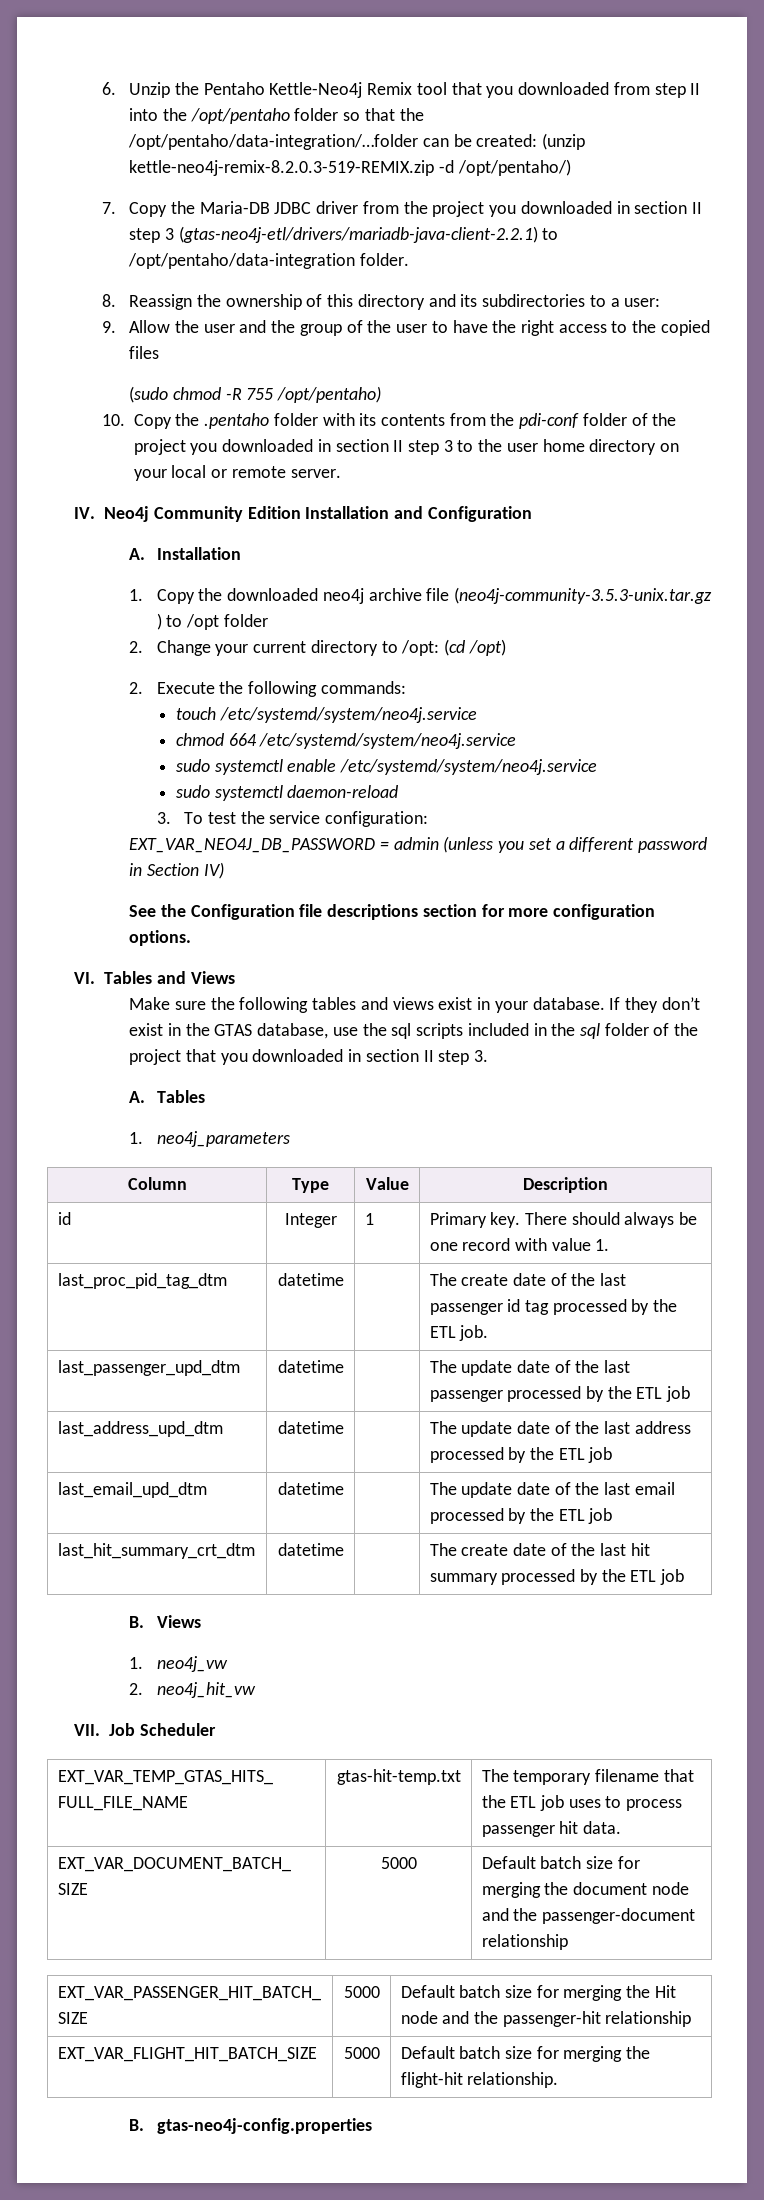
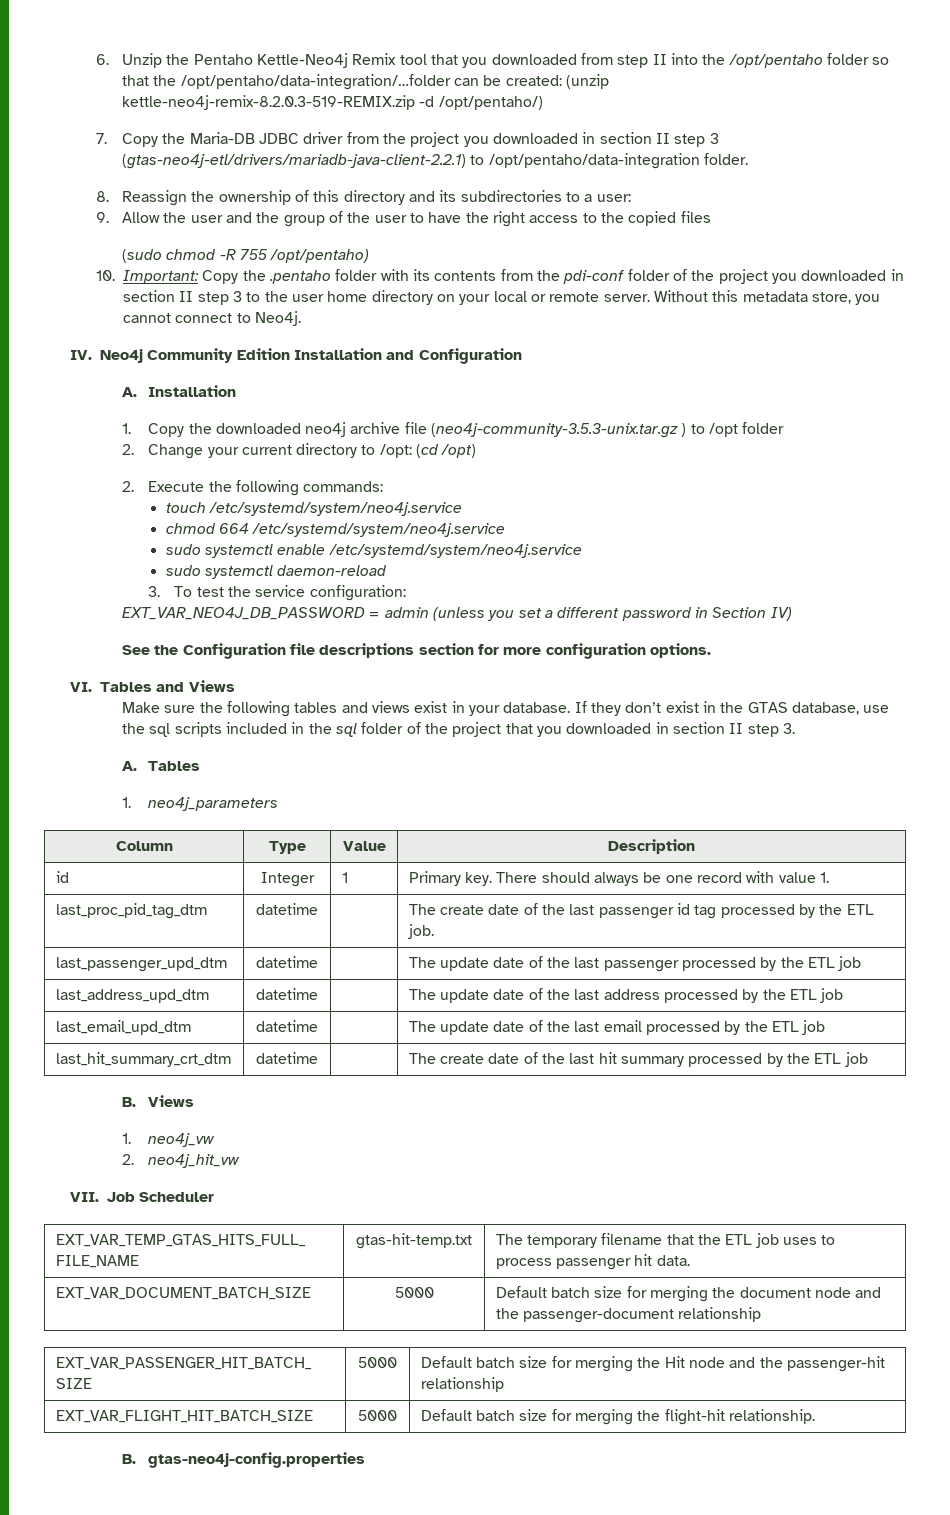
(125, 420) none -> [123,270,200,284] Important:
(341, 473) none -> [653,290,881,305] [123,311,302,326] Without this metadata store, you cannot connect to Neo4j.

